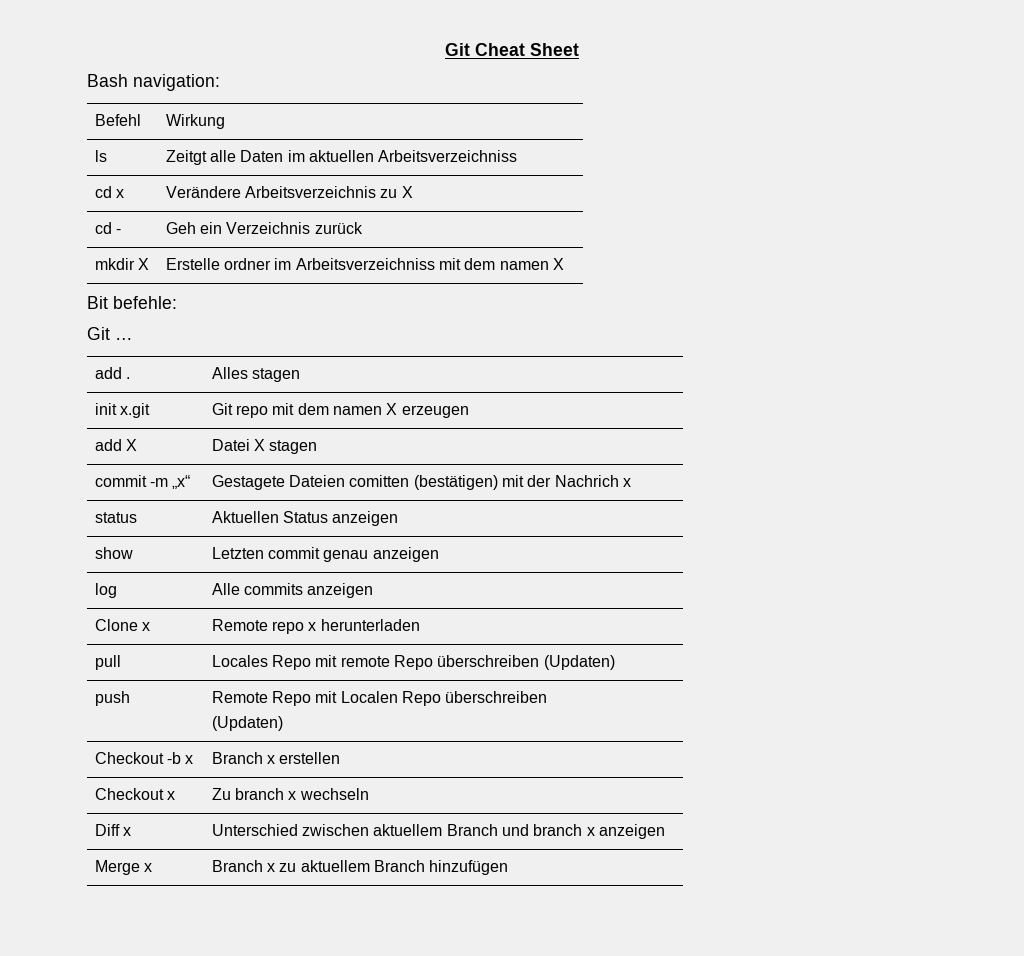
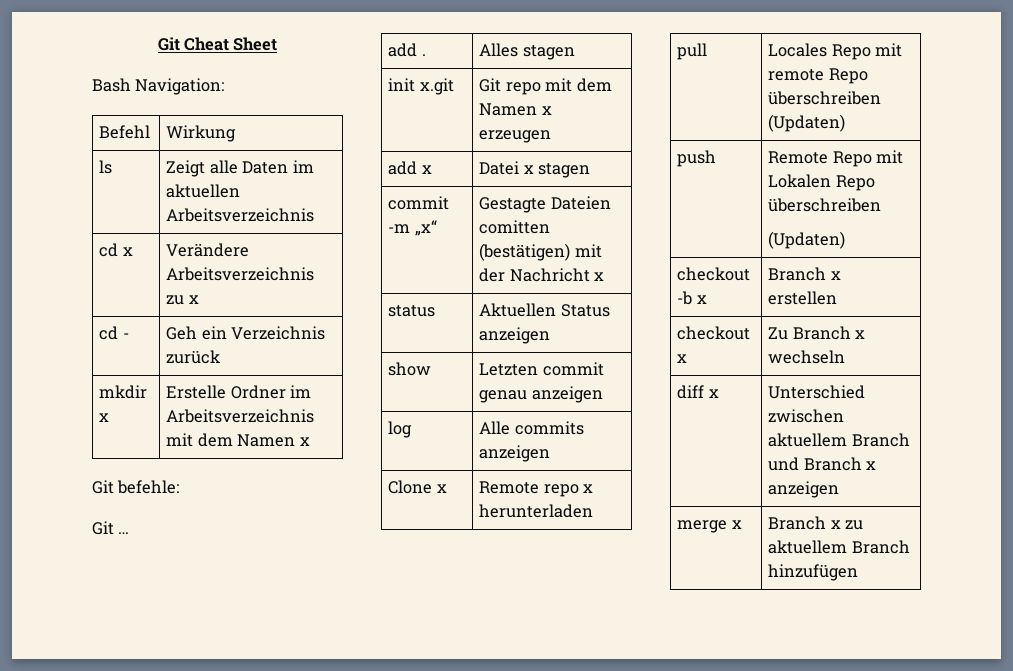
[133,74,220,91] navigation: -> [135,78,225,95] Navigation:
[165,150,207,165] Zeitgt -> [166,160,206,177] Zeigt
[378,150,518,162] Arbeitsverzeichniss -> [166,208,315,222] Arbeitsverzeichnis
[401,186,413,198] X -> [188,295,199,304] x
[137,258,149,270] X -> [99,413,110,422] x
[223,258,564,270] [87,296,108,309] ordner im Arbeitsverzeichniss mit dem namen X // Bit -> [230,385,312,399] [166,409,315,423] [166,433,310,447] [92,480,114,494] Ordner im Arbeitsverzeichnis mit dem Namen x // Git
[332,403,398,415] namen X -> [479,103,552,116] Namen x
[125,439,137,451] X -> [421,165,432,174] x
[253,439,265,451] X -> [523,165,534,174] x
[211,475,285,490] Gestagete -> [479,197,547,213] Gestagte
[554,475,619,487] Nachrich -> [509,268,590,282] Nachricht
[340,691,398,703] Localen -> [768,174,832,188] Lokalen
[94,752,164,764] Checkout -> [677,267,751,281] checkout
[94,788,164,800] Checkout -> [677,326,751,340] checkout
[234,788,284,800] branch -> [792,326,851,340] Branch
[94,824,120,836] Diff -> [677,385,705,399] diff
[533,824,583,836] branch -> [803,457,862,471] Branch
[94,860,140,875] Merge -> [677,520,728,533] merge

